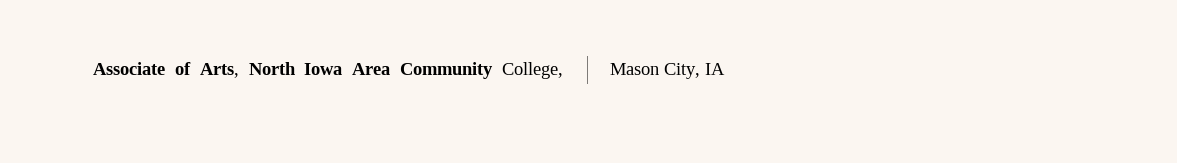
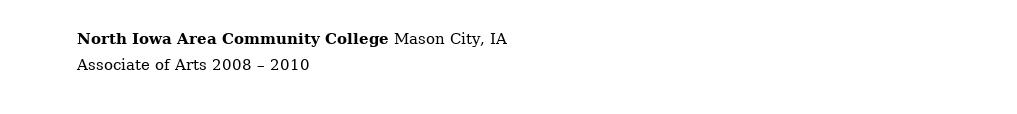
[93,62,239,78] Associate of Arts, -> (77, 38) none
[501,62,563,79] College, -> [325,33,389,47] College
(725, 69) none -> [76,58,310,70] // Associate of Arts 2008 – 2010

